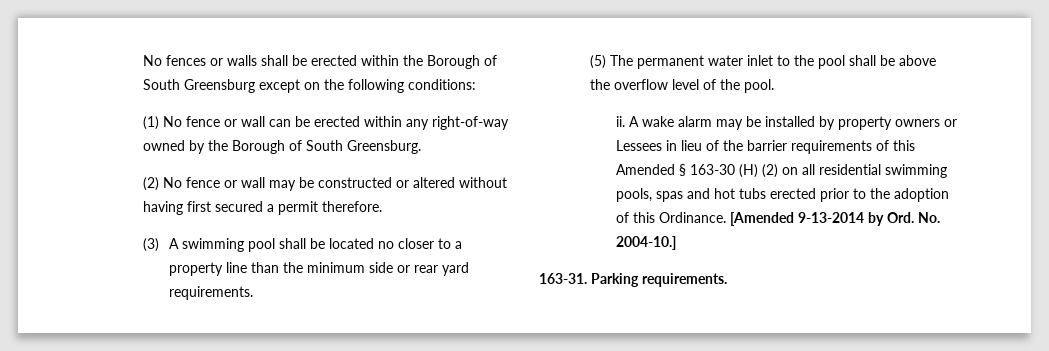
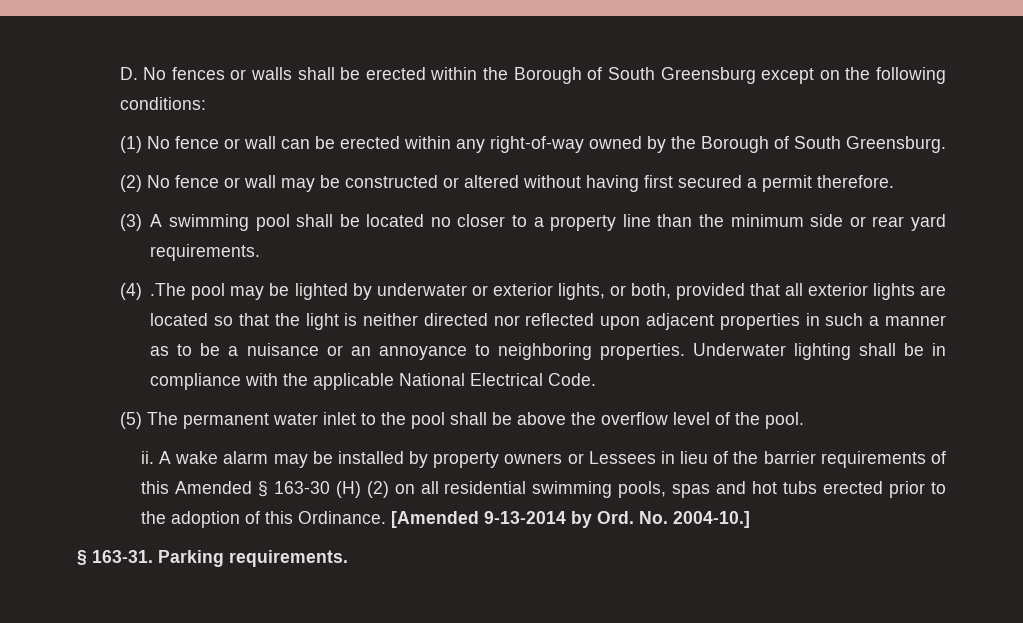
(143, 60) none -> [119,67,138,80] D.
(253, 293) none -> [119,283,946,300] [150,313,946,330] [150,343,947,360] [150,373,597,390] // (4) .The pool may be lighted by underwater or exterior lights, or both, provided that all exterior lights are located so that the light is neither directed nor reflected upon adjacent properties in such a manner as to be a nuisance or an annoyance to neighboring properties. Underwater lighting shall be in compliance with the applicable National Electrical Code.
(676, 243) none -> [77,550,87,565] §

